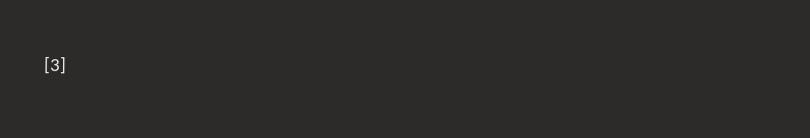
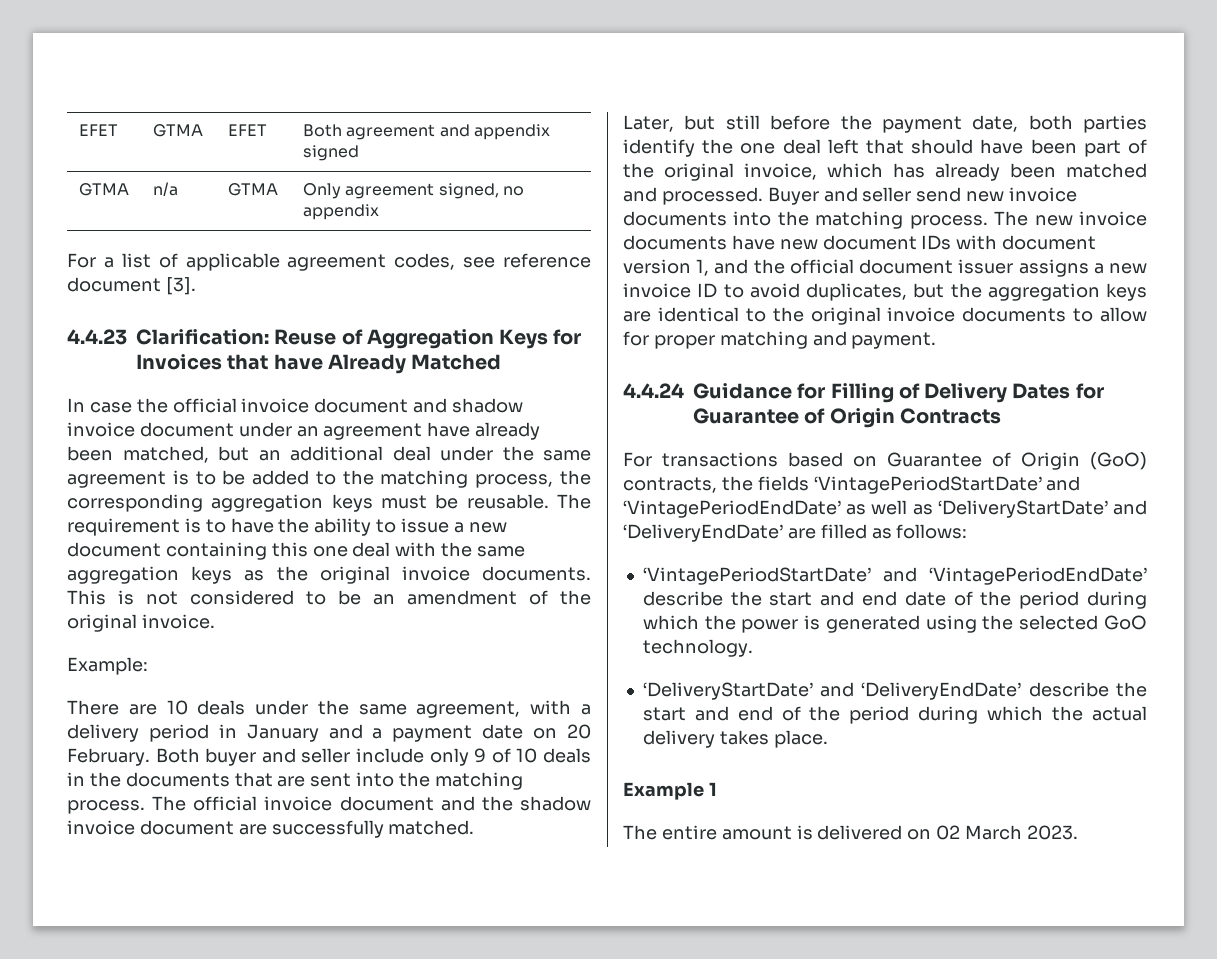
[43,55,67,75] [3] -> [78,124,118,136] [152,124,203,137] [227,124,267,136] [302,124,550,140] [302,145,359,161] [78,183,129,196] [152,182,178,196] [227,183,278,196] [302,183,524,199] [302,204,379,220] [67,253,591,271] [67,277,196,295] [67,329,582,349] [136,354,502,374] [67,398,524,413] [67,422,541,440] [67,446,591,463] [67,470,591,488] [67,494,591,512] [67,518,507,536] [67,542,526,560] [67,566,592,584] [67,590,591,605] [67,614,215,632] [67,657,148,675] [67,700,591,718] [67,724,592,742] [67,748,592,766] [67,772,523,790] [67,796,592,814] [67,820,475,838] [623,115,1147,133] [623,139,1147,157] [623,163,1147,181] [623,187,1078,205] [623,211,1147,229] [623,235,1097,250] [623,259,1147,277] [623,283,1147,301] [623,307,1147,325] [623,331,937,349] [623,383,1104,403] [693,408,1001,428] [623,452,1147,470] [623,476,1081,494] [623,500,1147,518] [623,524,968,542] [642,567,1147,585] [642,591,1147,609] [642,615,1147,633] [642,639,753,657] [642,682,1147,700] [642,706,1147,724] [642,730,828,748] [623,782,717,800] [623,825,1078,840] EFET | GTMA | EFET | Both agreement and appendix signed // GTMA | n/a | GTMA | Only agreement signed, no appendix // For a list of applicable agreement codes, see reference document [3]. // 4.4.23 Clarification: Reuse of Aggregation Keys for Invoices that have Already Matched // In case the official invoice document and shadow invoice document under an agreement have already been matched, but an additional deal under the same agreement is to be added to the matching process, the corresponding aggregation keys must be reusable. The requirement is to have the ability to issue a new document containing this one deal with the same aggregation keys as the original invoice documents. This is not considered to be an amendment of the original invoice. // Example: // There are 10 deals under the same agreement, with a delivery period in January and a payment date on 20 February. Both buyer and seller include only 9 of 10 deals in the documents that are sent into the matching process. The official invoice document and the shadow invoice document are successfully matched. // Later, but still before the payment date, both parties identify the one deal left that should have been part of the original invoice, which has already been matched and processed. Buyer and seller send new invoice documents into the matching process. The new invoice documents have new document IDs with document version 1, and the official document issuer assigns a new invoice ID to avoid duplicates, but the aggregation keys are identical to the original invoice documents to allow for proper matching and payment. // 4.4.24 Guidance for Filling of Delivery Dates for Guarantee of Origin Contracts // For transactions based on Guarantee of Origin (GoO) contracts, the fields ‘VintagePeriodStartDate’ and ‘VintagePeriodEndDate’ as well as ‘DeliveryStartDate’ and ‘DeliveryEndDate’ are filled as follows: // ‘VintagePeriodStartDate’ and ‘VintagePeriodEndDate’ describe the start and end date of the period during which the power is generated using the selected GoO technology. // ‘DeliveryStartDate’ and ‘DeliveryEndDate’ describe the start and end of the period during which the actual delivery takes place. // Example 1 // The entire amount is delivered on 02 March 2023.

